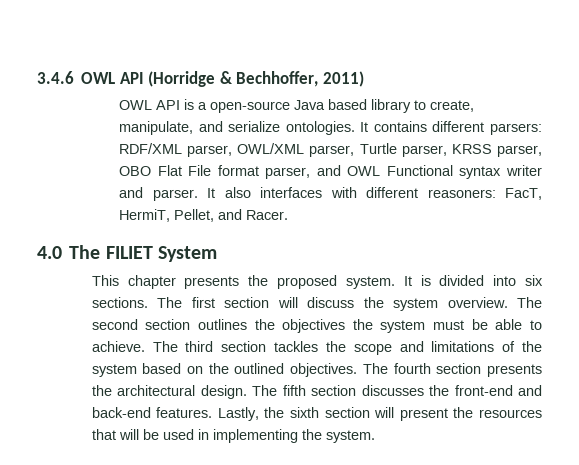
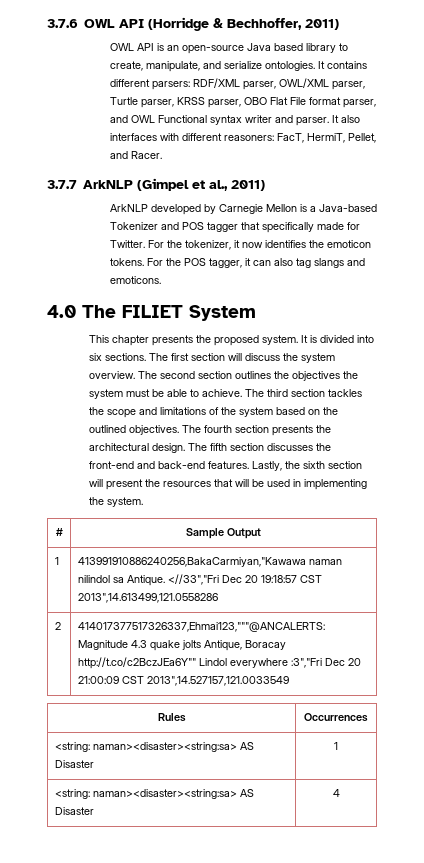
[37,71,74,84] 3.4.6 -> [47,19,78,28] 3.7.6
[198,102,208,110] a -> [166,45,179,51] an
(289, 215) none -> [47,178,265,191] [109,204,377,215] [109,222,360,233] [109,240,371,250] [109,258,365,268] [109,276,161,284] // 3.7.7 ArkNLP (Gimpel et al., 2011) // ArkNLP developed by Carnegie Mellon is a Java-based Tokenizer and POS tagger that specifically made for Twitter. For the tokenizer, it now identifies the emoticon tokens. For the POS tagger, it can also tag slangs and emoticons.
(375, 436) none -> [55,528,63,536] [186,528,261,539] [54,557,59,565] [77,557,342,567] [77,574,322,586] [77,593,218,603] [54,622,61,630] [77,622,325,632] [77,640,286,651] [77,657,361,669] [77,676,289,686] [157,713,186,722] [304,713,368,722] [54,742,254,752] [54,760,94,768] [334,742,338,750] [54,789,254,799] [54,807,94,815] [332,789,340,797] // # | Sample Output // 1 | 413991910886240256,BakaCarmiyan,"Kawawa naman nilindol sa Antique. <//33","Fri Dec 20 19:18:57 CST 2013",14.613499,121.0558286 // 2 | 414017377517326337,Ehmai123,"""@ANCALERTS: Magnitude 4.3 quake jolts Antique, Boracay http://t.co/c2BczJEa6Y"" Lindol everywhere :3","Fri Dec 20 21:00:09 CST 2013",14.527157,121.0033549 // Rules | Occurrences // <string: naman><disaster><string:sa> AS Disaster | 1 // <string: naman><disaster><string:sa> AS Disaster | 4

